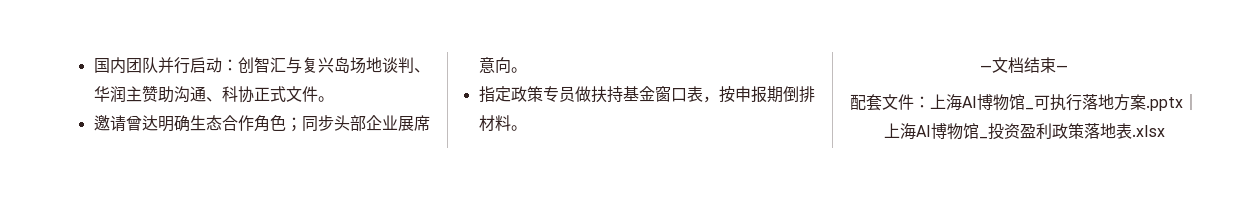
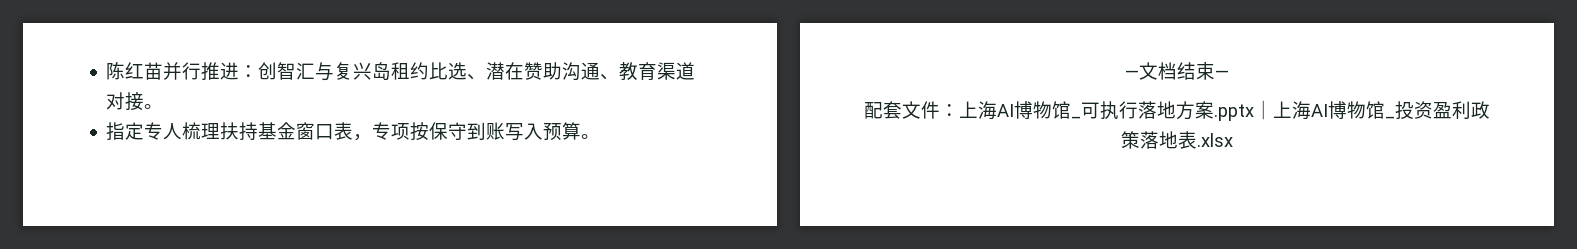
[93,57,430,74] [93,86,334,103] [93,115,430,132] [478,57,511,73] 国内团队并行启动：创智汇与复兴岛场地谈判、华润主赞助沟通、科协正式文件。 // 邀请曾达明确生态合作角色；同步头部企业展席意向 -> [106,62,696,81] [106,92,145,111] 陈红苗并行推进：创智汇与复兴岛租约比选、潜在赞助沟通、教育渠道对接
[510,86,591,102] 政策专员做 -> [144,122,221,140] 专人梳理
[718,86,815,103] [478,115,511,131] 按申报期倒排材料 -> [372,122,582,141] 专项按保守到账写入预算

